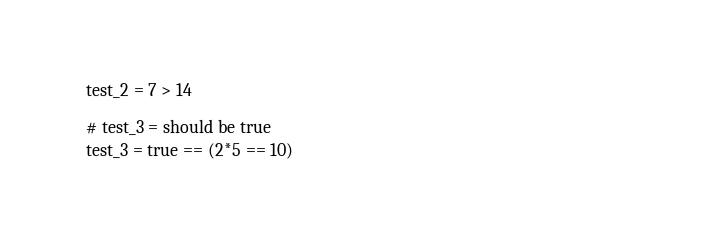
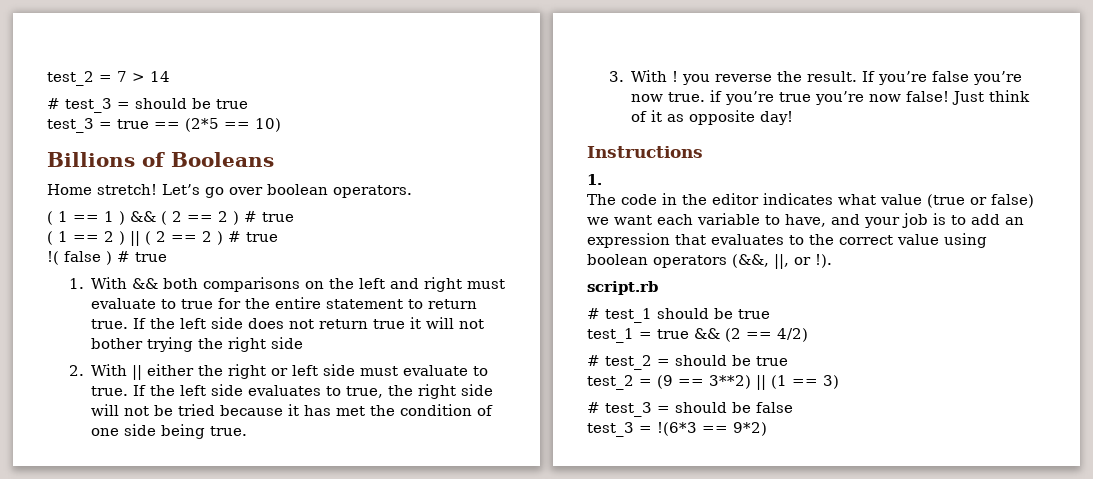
(295, 151) none -> [47,152,274,167] [47,184,412,198] [47,211,294,225] [47,231,278,246] [47,251,167,265] [68,277,505,292] [90,297,477,309] [90,317,484,329] [90,337,303,352] [68,364,488,380] [90,384,493,399] [90,404,493,416] [90,424,247,439] [608,70,1022,85] [630,90,1030,105] [630,110,793,125] [587,146,703,158] [587,174,602,185] [587,193,1034,208] [587,213,1024,228] [587,233,987,248] [587,254,832,269] [587,281,658,295] [587,308,770,323] [587,328,808,343] [587,355,788,370] [587,375,839,390] [587,402,793,417] [587,422,767,437] // Billions of Booleans // Home stretch! Let’s go over boolean operators. // ( 1 == 1 ) && ( 2 == 2 ) # true // ( 1 == 2 ) || ( 2 == 2 ) # true // !( false ) # true // 1. With && both comparisons on the left and right must evaluate to true for the entire statement to return true. If the left side does not return true it will not bother trying the right side // 2. With || either the right or left side must evaluate to true. If the left side evaluates to true, the right side will not be tried because it has met the condition of one side being true. // 3. With ! you reverse the result. If you’re false you’re now true. if you’re true you’re now false! Just think of it as opposite day! // Instructions // 1. // The code in the editor indicates what value (true or false) we want each variable to have, and your job is to add an expression that evaluates to the correct value using boolean operators (&&, ||, or !). // script.rb // # test_1 should be true // test_1 = true && (2 == 4/2) // # test_2 = should be true // test_2 = (9 == 3**2) || (1 == 3) // # test_3 = should be false // test_3 = !(6*3 == 9*2)

